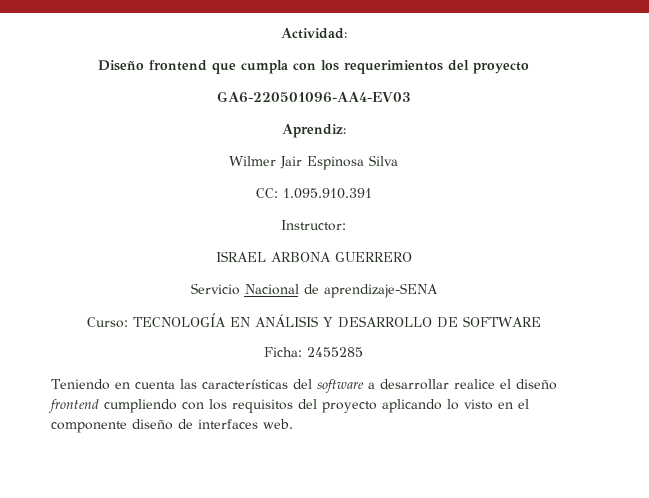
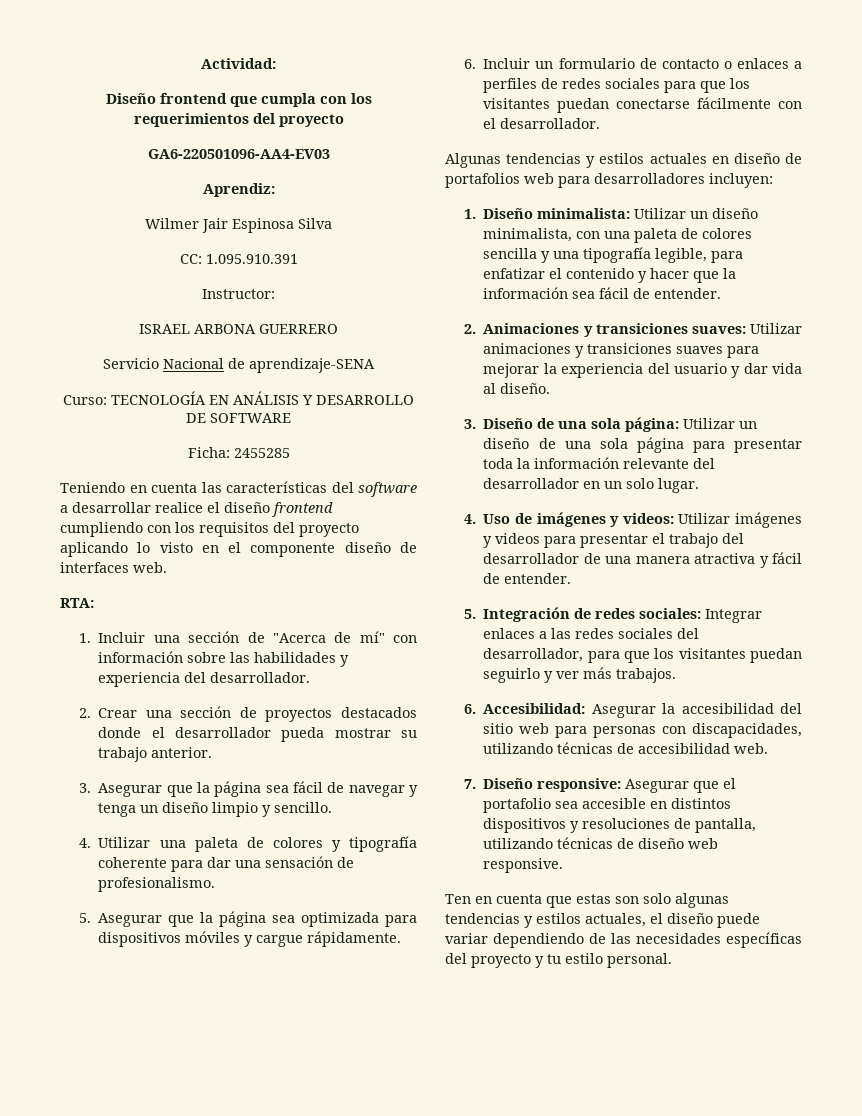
(293, 424) none -> [60,598,94,608] [79,631,417,643] [98,651,350,667] [98,672,311,687] [79,706,417,722] [98,727,417,742] [98,747,213,762] [79,781,418,797] [98,802,333,817] [79,836,417,852] [98,856,355,872] [98,877,216,892] [79,911,417,927] [98,931,402,947] [464,58,802,69] [483,78,751,93] [483,97,802,113] [483,118,601,129] [445,153,802,168] [445,173,773,188] [464,208,759,219] [483,228,753,243] [483,247,744,263] [483,268,737,283] [483,287,722,299] [464,323,802,337] [483,343,760,358] [483,363,802,378] [483,383,551,394] [464,417,758,432] [483,437,802,453] [483,457,716,469] [483,478,700,493] [464,512,802,528] [483,533,745,548] [483,552,802,568] [483,573,572,584] [464,607,763,623] [483,628,700,639] [483,648,802,663] [483,667,677,683] [464,703,802,718] [483,723,802,738] [483,742,769,754] [464,778,737,793] [483,798,732,813] [483,818,757,833] [483,837,719,849] [483,858,564,873] [445,893,729,908] [445,913,760,928] [445,932,802,948] [445,953,672,968] // RTA: // 1. Incluir una sección de "Acerca de mí" con información sobre las habilidades y experiencia del desarrollador. // 2. Crear una sección de proyectos destacados donde el desarrollador pueda mostrar su trabajo anterior. // 3. Asegurar que la página sea fácil de navegar y tenga un diseño limpio y sencillo. // 4. Utilizar una paleta de colores y tipografía coherente para dar una sensación de profesionalismo. // 5. Asegurar que la página sea optimizada para dispositivos móviles y cargue rápidamente. // 6. Incluir un formulario de contacto o enlaces a perfiles de redes sociales para que los visitantes puedan conectarse fácilmente con el desarrollador. // Algunas tendencias y estilos actuales en diseño de portafolios web para desarrolladores incluyen: // 1. Diseño minimalista: Utilizar un diseño minimalista, con una paleta de colores sencilla y una tipografía legible, para enfatizar el contenido y hacer que la información sea fácil de entender. // 2. Animaciones y transiciones suaves: Utilizar animaciones y transiciones suaves para mejorar la experiencia del usuario y dar vida al diseño. // 3. Diseño de una sola página: Utilizar un diseño de una sola página para presentar toda la información relevante del desarrollador en un solo lugar. // 4. Uso de imágenes y videos: Utilizar imágenes y videos para presentar el trabajo del desarrollador de una manera atractiva y fácil de entender. // 5. Integración de redes sociales: Integrar enlaces a las redes sociales del desarrollador, para que los visitantes puedan seguirlo y ver más trabajos. // 6. Accesibilidad: Asegurar la accesibilidad del sitio web para personas con discapacidades, utilizando técnicas de accesibilidad web. // 7. Diseño responsive: Asegurar que el portafolio sea accesible en distintos dispositivos y resoluciones de pantalla, utilizando técnicas de diseño web responsive. // Ten en cuenta que estas son solo algunas tendencias y estilos actuales, el diseño puede variar dependiendo de las necesidades específicas del proyecto y tu estilo personal.

